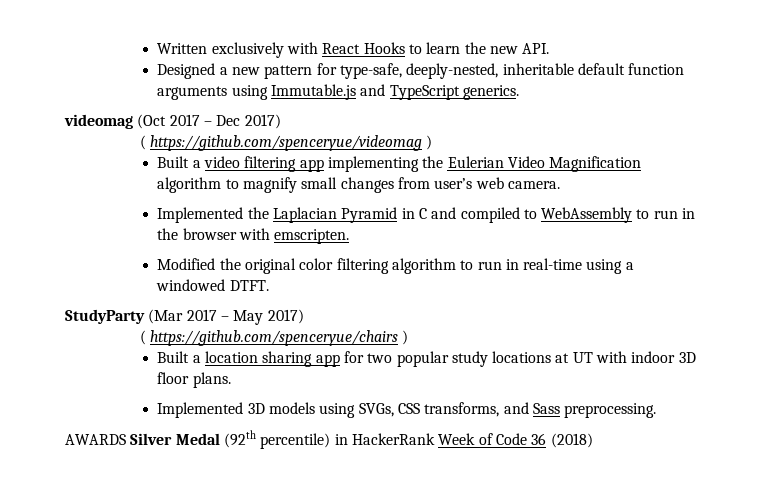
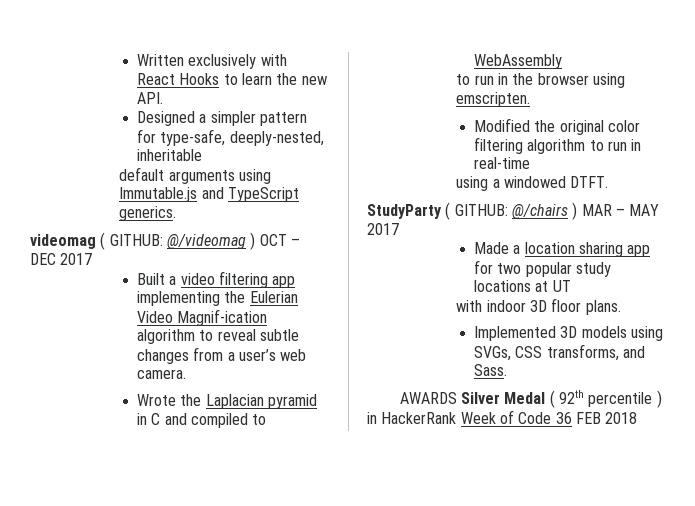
[231,67,260,75] new -> [210,111,256,126] simpler
[577,63,685,75] default function -> [119,167,165,181] // default
[137,114,281,129] [139,135,433,151] (Oct 2017 – Dec 2017) // ( https://github.com/spenceryue/videomag ) -> [100,232,300,250] [30,253,93,265] ( GITHUB: @/videomag ) OCT – DEC 2017
[549,156,642,172] [157,177,338,193] Magnification algorithm to magnify small -> [177,309,268,326] [137,329,299,344] Magnif-ication algorithm to reveal subtle
(430, 183) none -> [227,352,235,361] a
[157,207,244,223] Implemented -> [137,394,176,406] Wrote
[341,207,398,223] Pyramid -> [267,394,317,409] pyramid
(633, 215) none -> (562, 61) //
[238,228,270,240] with -> [593,73,625,88] using
(583, 264) none -> (530, 163) //
[148,309,304,325] [139,330,409,346] [157,351,190,363] (Mar 2017 – May 2017) // ( https://github.com/spenceryue/chairs ) // Built -> [445,202,660,220] [367,223,399,235] [474,242,509,254] ( GITHUB: @/chairs ) MAR – MAY 2017 // Made
(593, 357) none -> (571, 286) //
[532,403,657,418] Sass preprocessing. -> [474,364,507,376] Sass.
[223,430,331,449] (92th percentile) -> [549,390,662,408] ( 92th percentile )
[550,433,593,448] (2018) -> [575,412,638,424] FEB 2018

